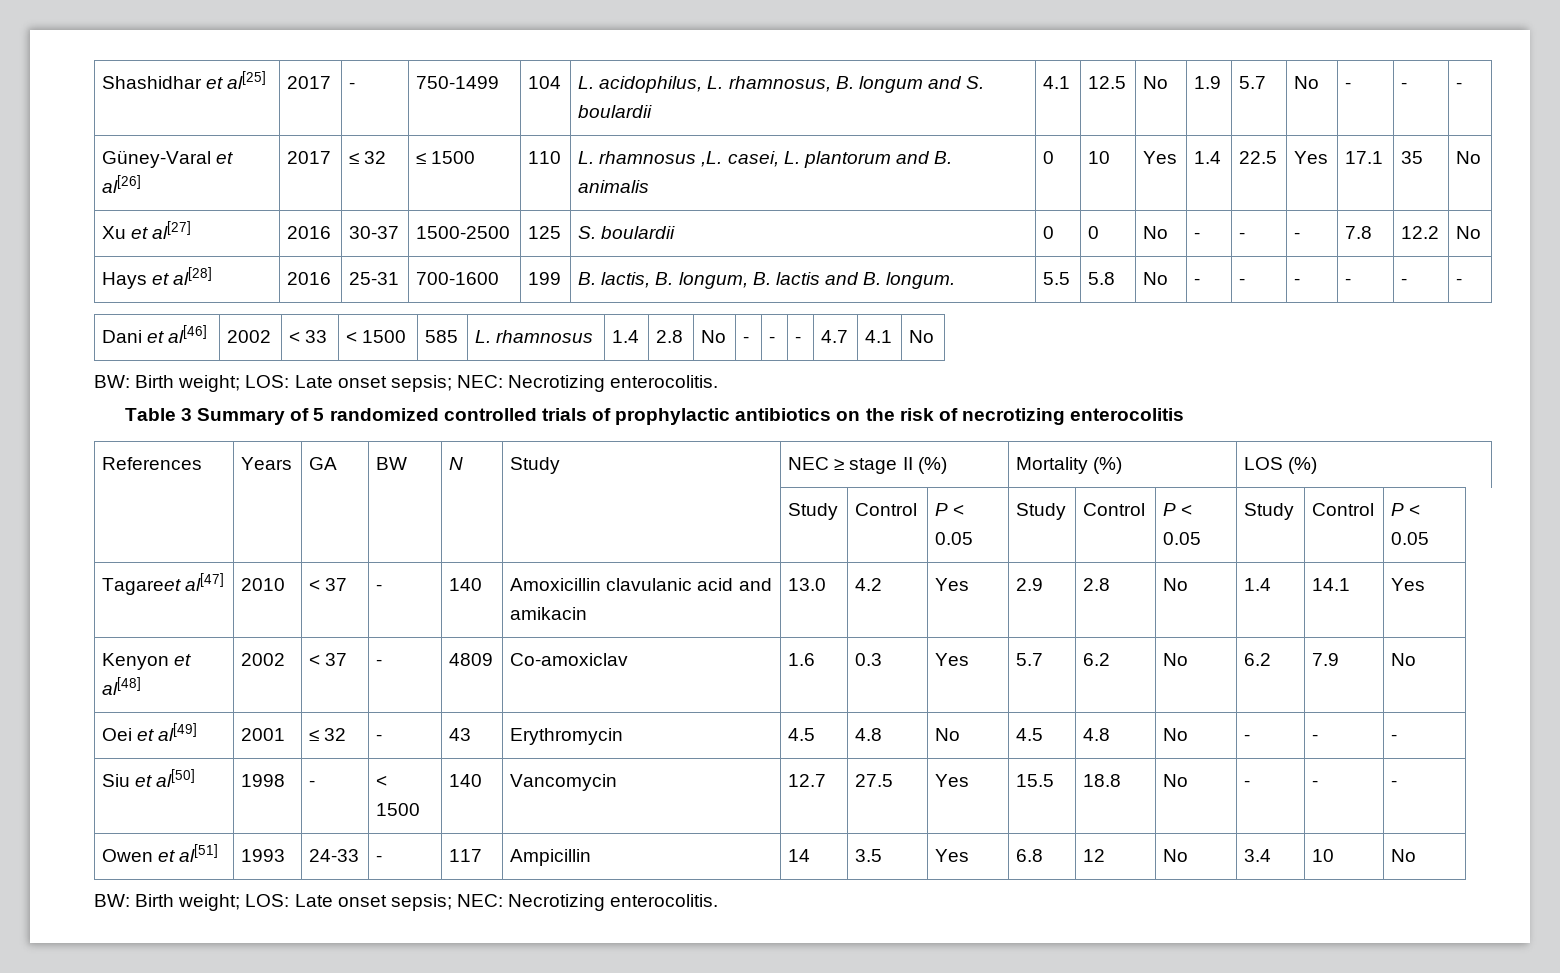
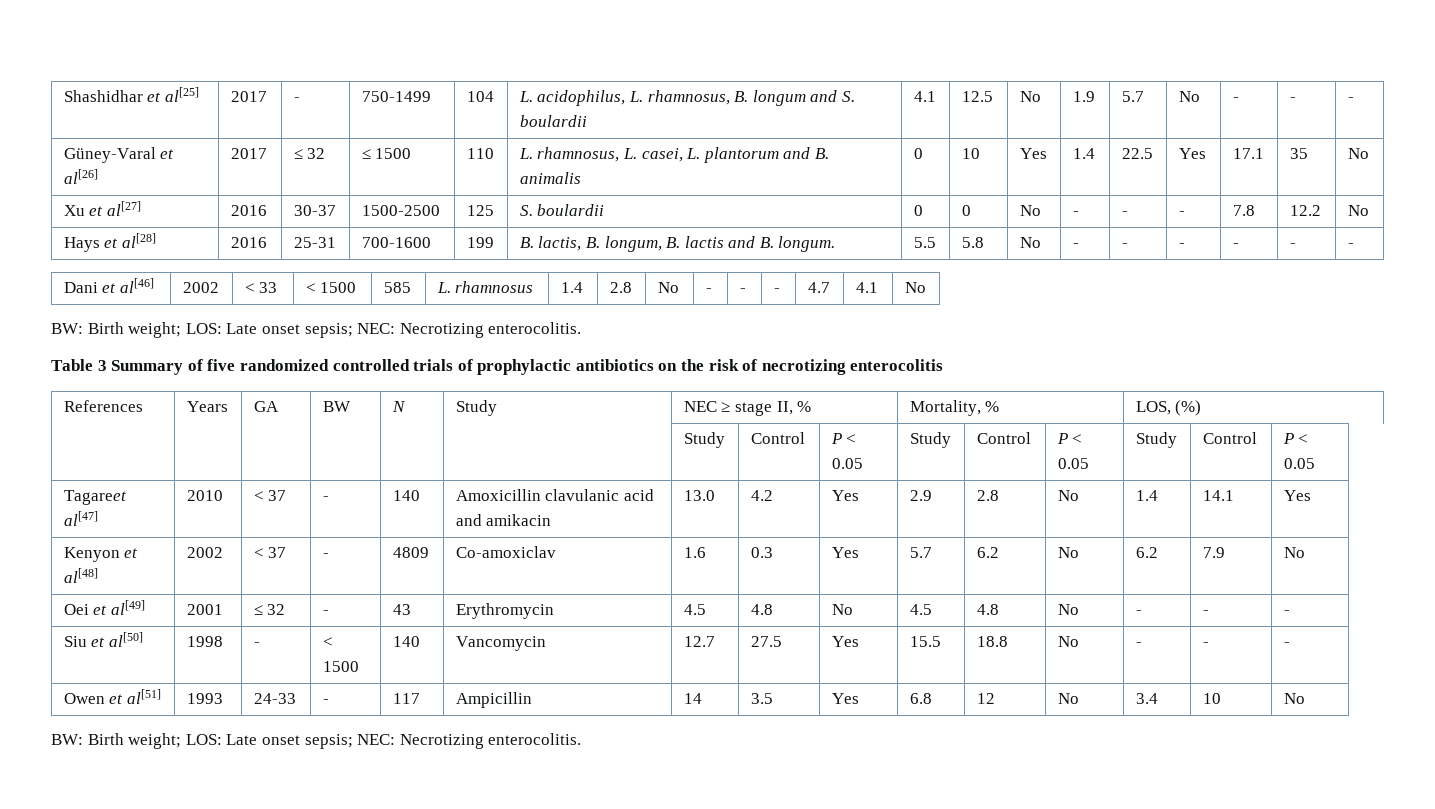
[599,151,723,167] rhamnosus ,L. -> [537,147,637,162] rhamnosus, L.
[313,408,325,421] 5 -> [207,359,236,371] five
[902,457,947,474] [1016,457,1123,474] [1244,457,1284,470] II (%) | Mortality (%) | LOS -> [776,401,812,415] [909,400,1000,416] [1135,401,1171,415] II, % | Mortality, % | LOS,

